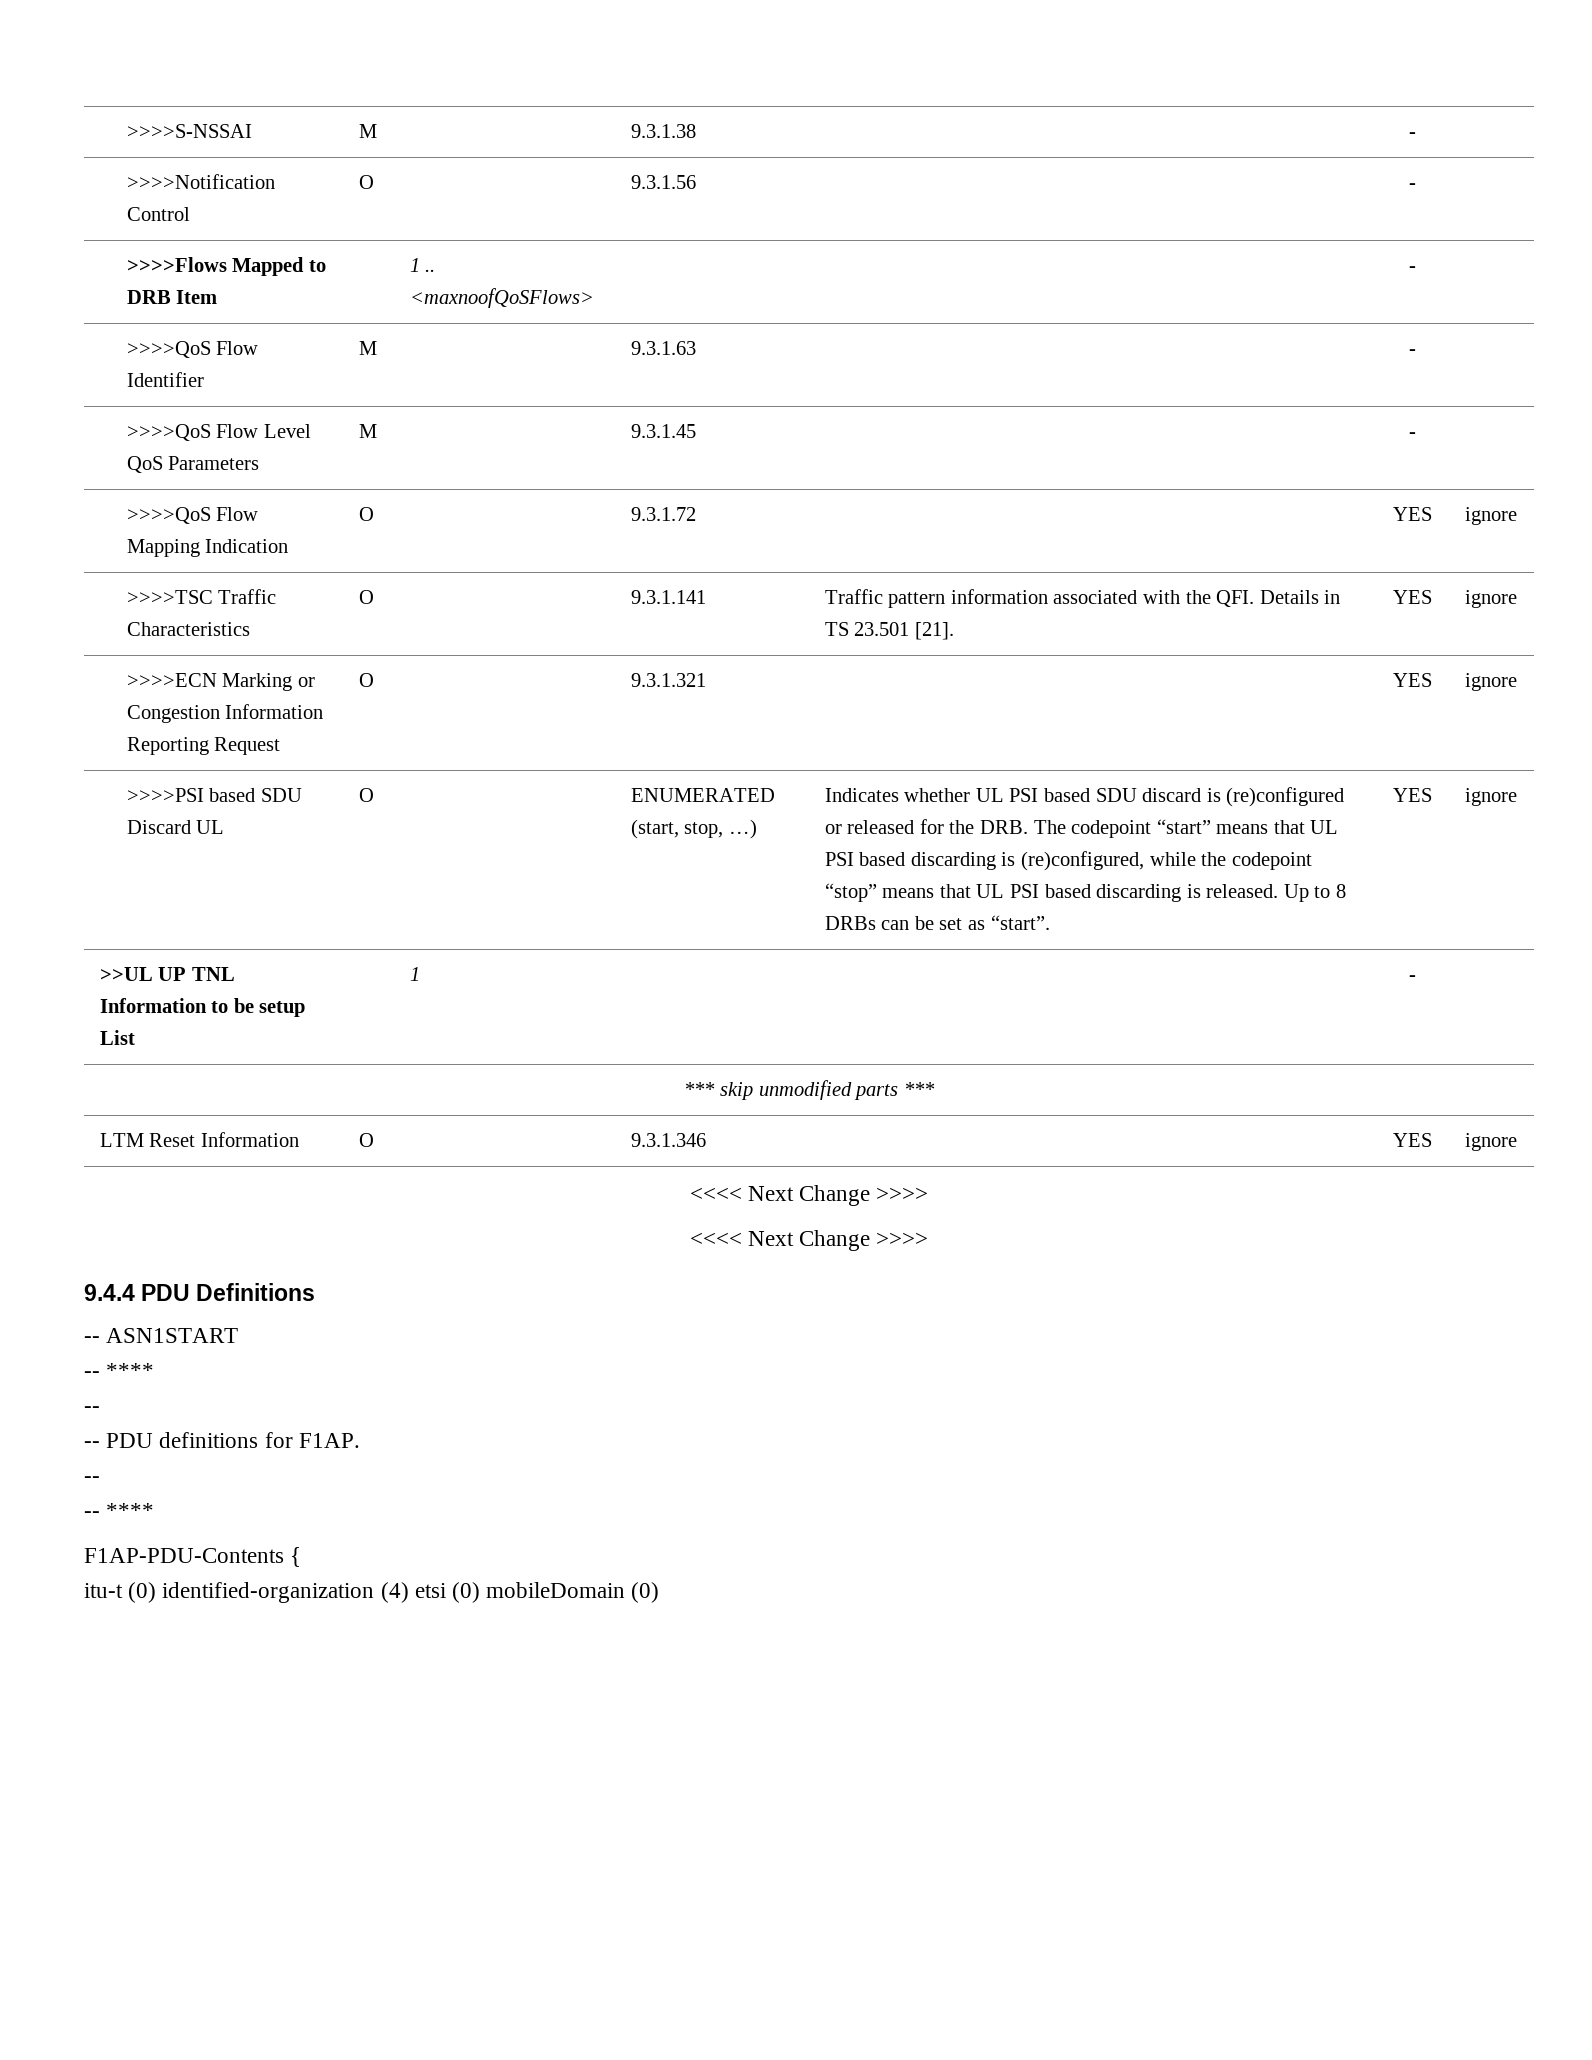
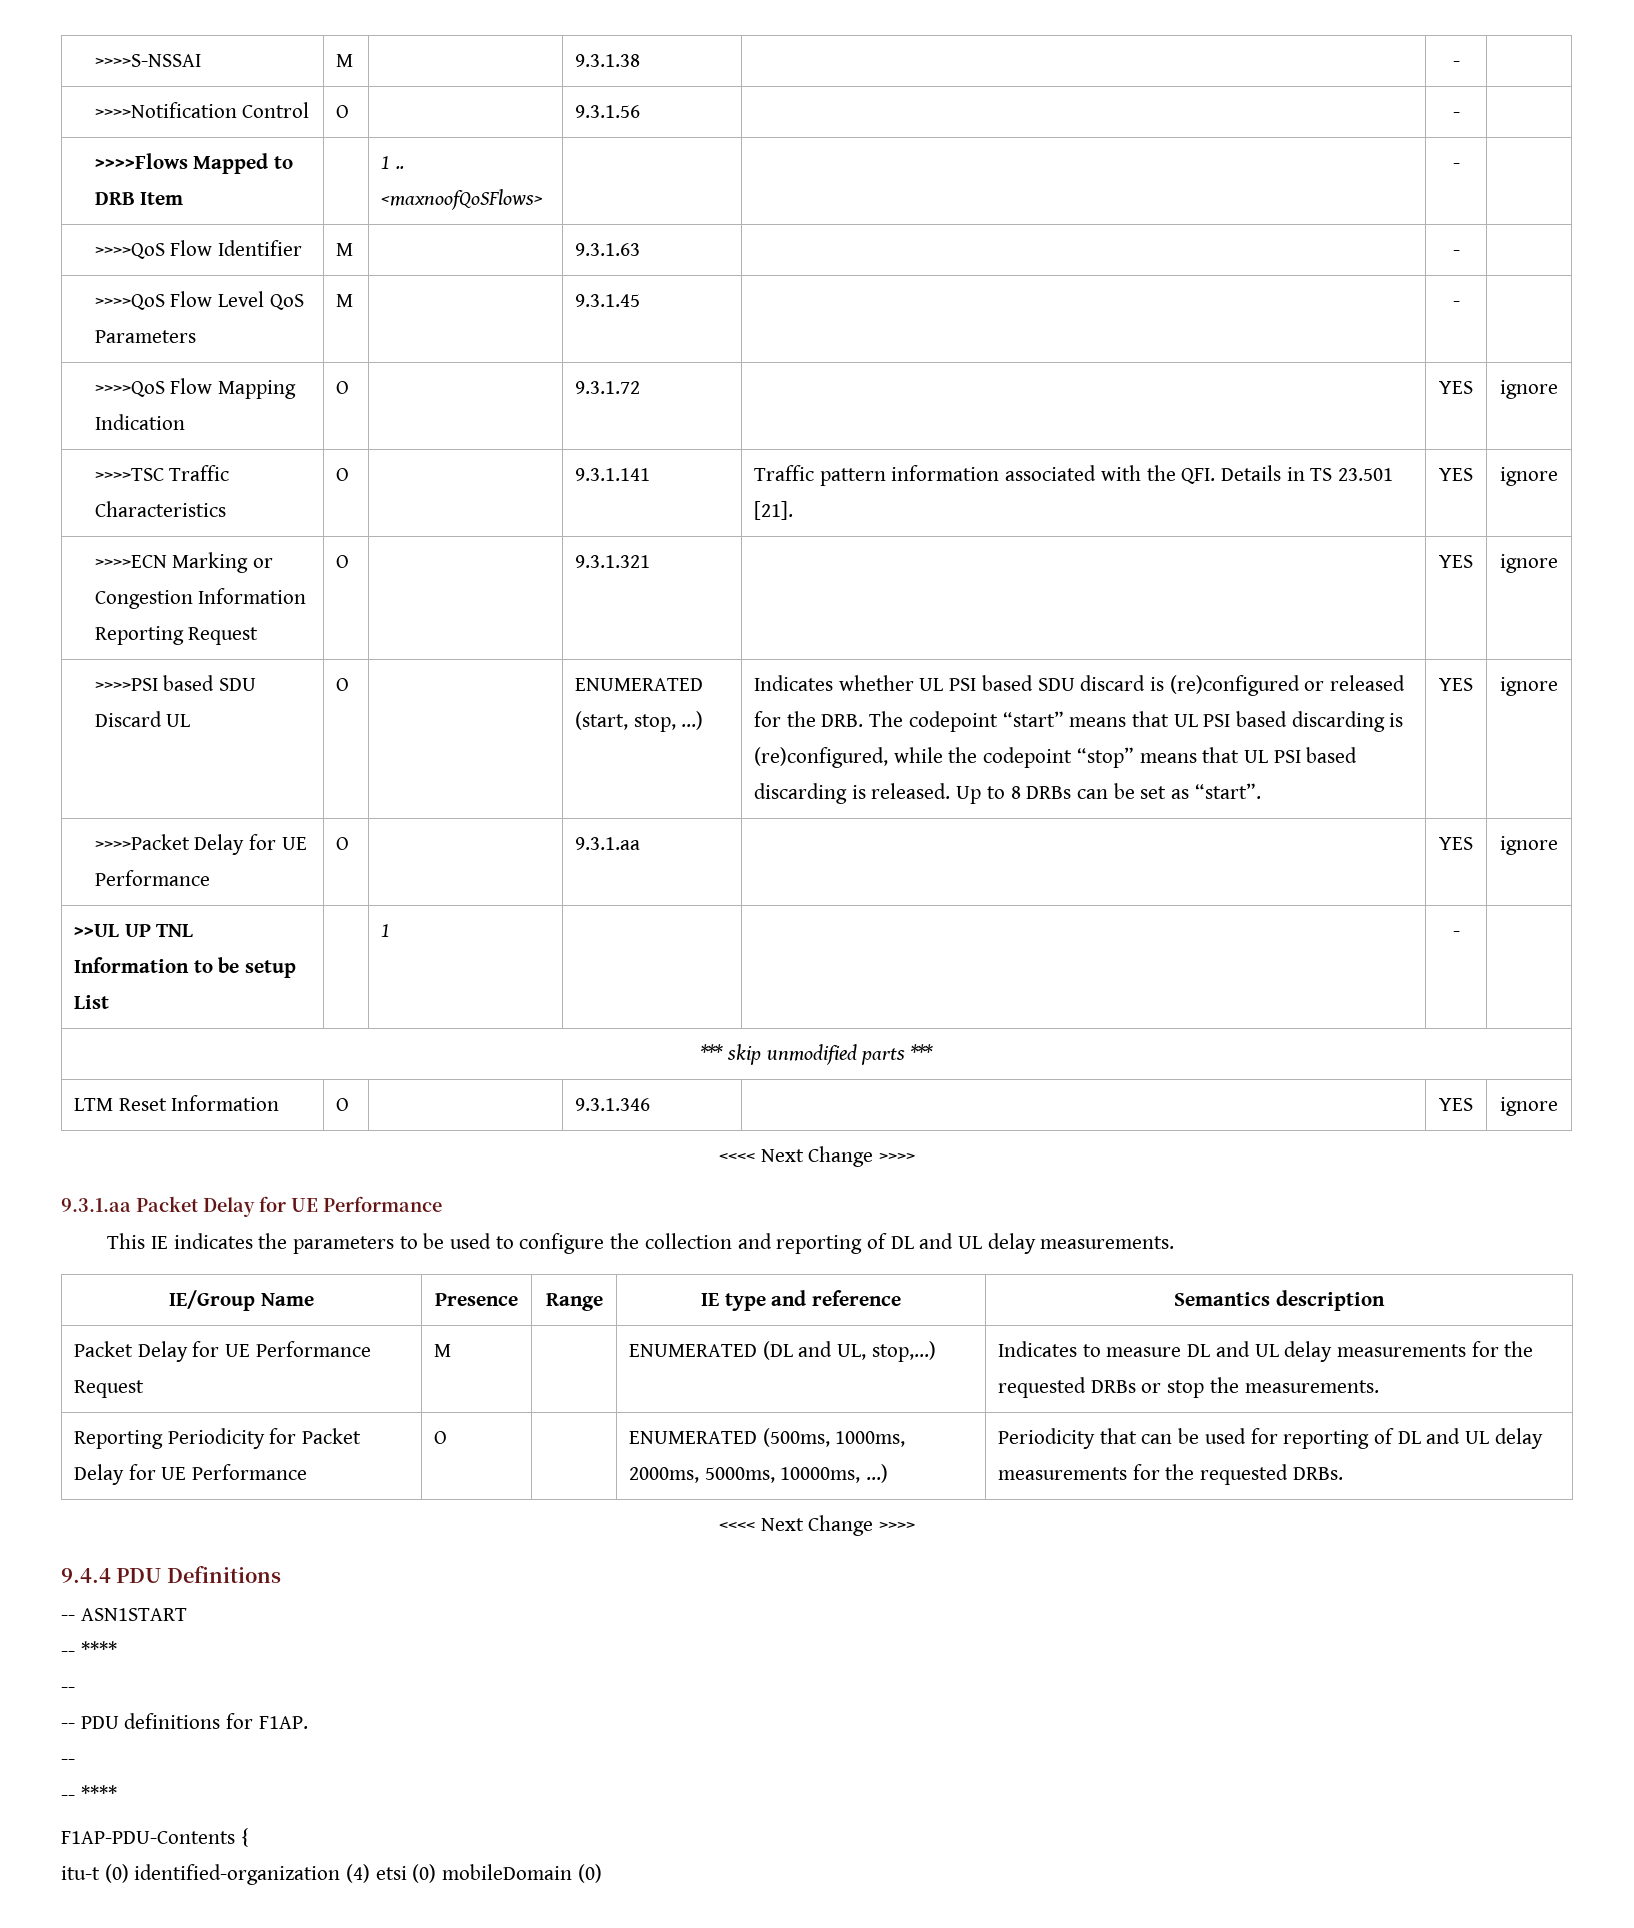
(1517, 797) none -> [94,834,307,855] [94,870,210,886] [336,837,350,850] [575,837,641,850] [1439,837,1473,850] [1500,836,1558,855] // >>>>Packet Delay for UE Performance | O | | 9.3.1.aa | | YES | ignore
(929, 1194) none -> [61,1196,442,1217] [107,1233,1175,1254] [169,1290,314,1311] [435,1293,518,1306] [545,1293,603,1311] [700,1290,902,1311] [1174,1290,1385,1311] [74,1341,371,1362] [74,1380,145,1398] [434,1344,452,1357] [629,1341,936,1362] [998,1341,1534,1362] [998,1377,1379,1398] [74,1428,362,1449] [74,1464,308,1485] [434,1431,448,1444] [629,1428,906,1447] [629,1464,889,1483] [998,1428,1543,1449] [998,1464,1343,1485] // 9.3.1.aa Packet Delay for UE Performance // This IE indicates the parameters to be used to configure the collection and reporting of DL and UL delay measurements. // IE/Group Name | Presence | Range | IE type and reference | Semantics description // Packet Delay for UE Performance Request | M | | ENUMERATED (DL and UL, stop,…) | Indicates to measure DL and UL delay measurements for the requested DRBs or stop the measurements. // Reporting Periodicity for Packet Delay for UE Performance | O | | ENUMERATED (500ms, 1000ms, 2000ms, 5000ms, 10000ms, …) | Periodicity that can be used for reporting of DL and UL delay measurements for the requested DRBs.

